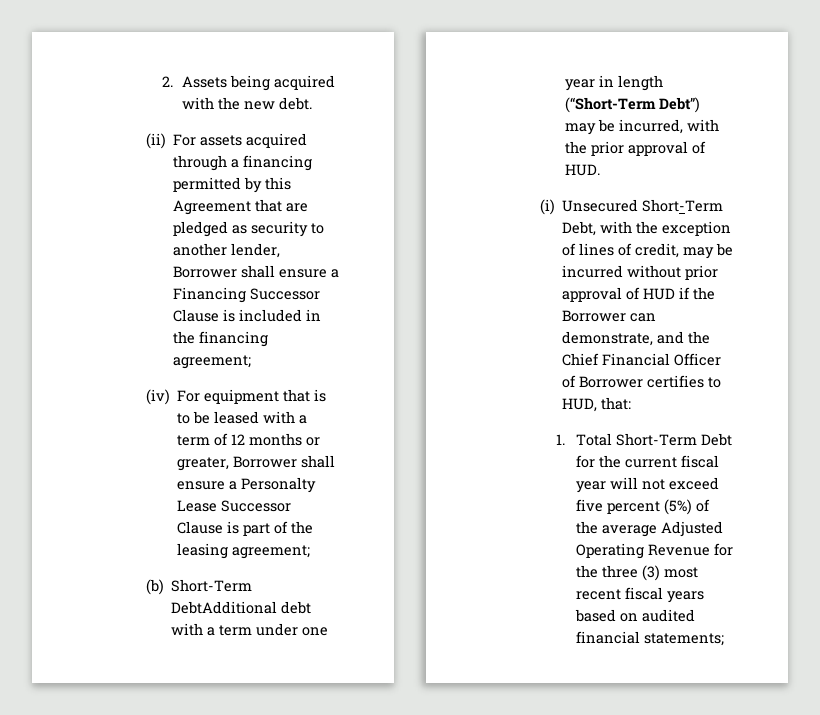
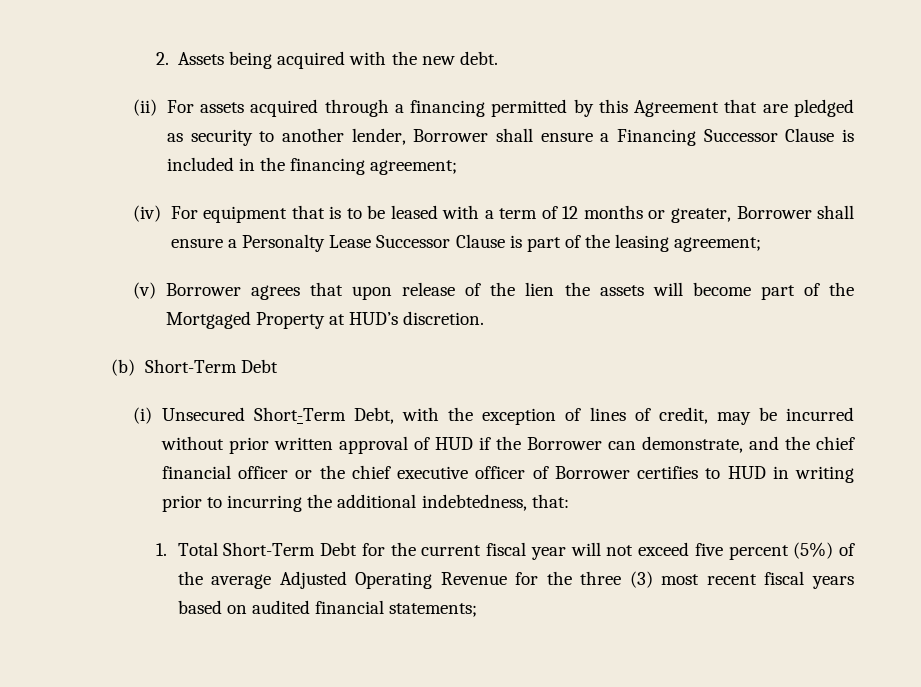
[145,579,253,595] [171,601,312,614] [171,623,329,636] [565,75,664,91] [565,97,701,113] [565,119,720,135] [565,141,707,156] [565,164,601,176] (b) Short-Term DebtAdditional debt with a term under one year in length (“Short-Term Debt”) may be incurred, with the prior approval of HUD. -> [133,282,854,300] [165,311,485,329] [111,359,278,376] (v) Borrower agrees that upon release of the lien the assets will become part of the Mortgaged Property at HUD’s discretion. // (b) Short-Term Debt
(719, 272) none -> [273,437,333,450] written
[562,353,722,366] [562,375,722,388] [562,398,598,412] Chief Financial Officer of Borrower certifies to HUD, -> [815,436,855,450] [161,465,854,483] [161,494,527,512] chief financial officer or the chief executive officer of Borrower certifies to HUD in writing prior to incurring the additional indebtedness,

